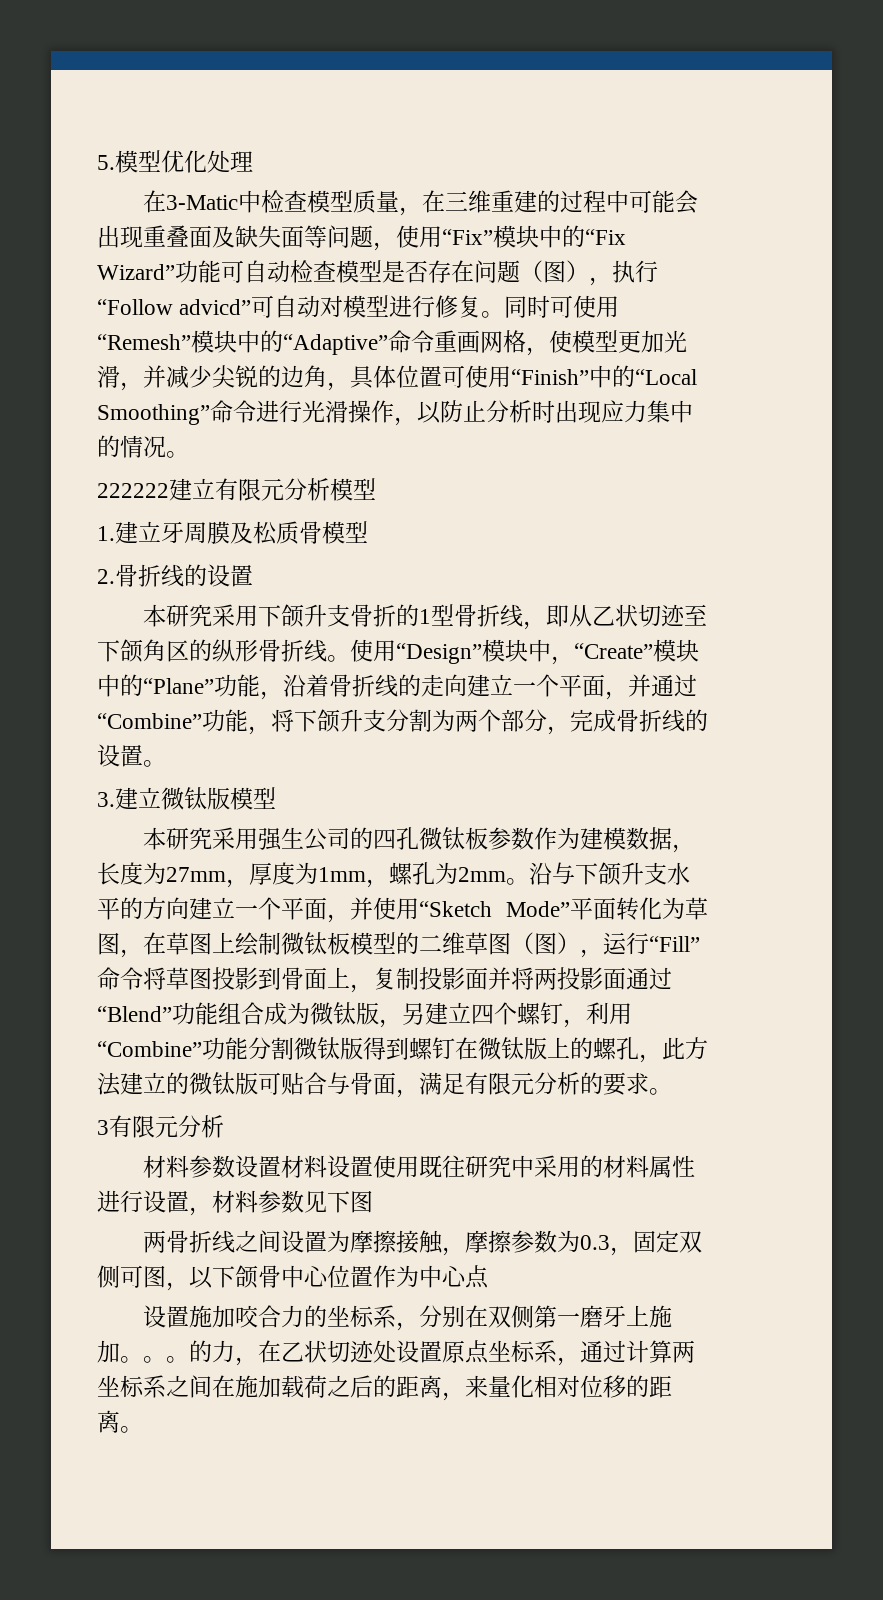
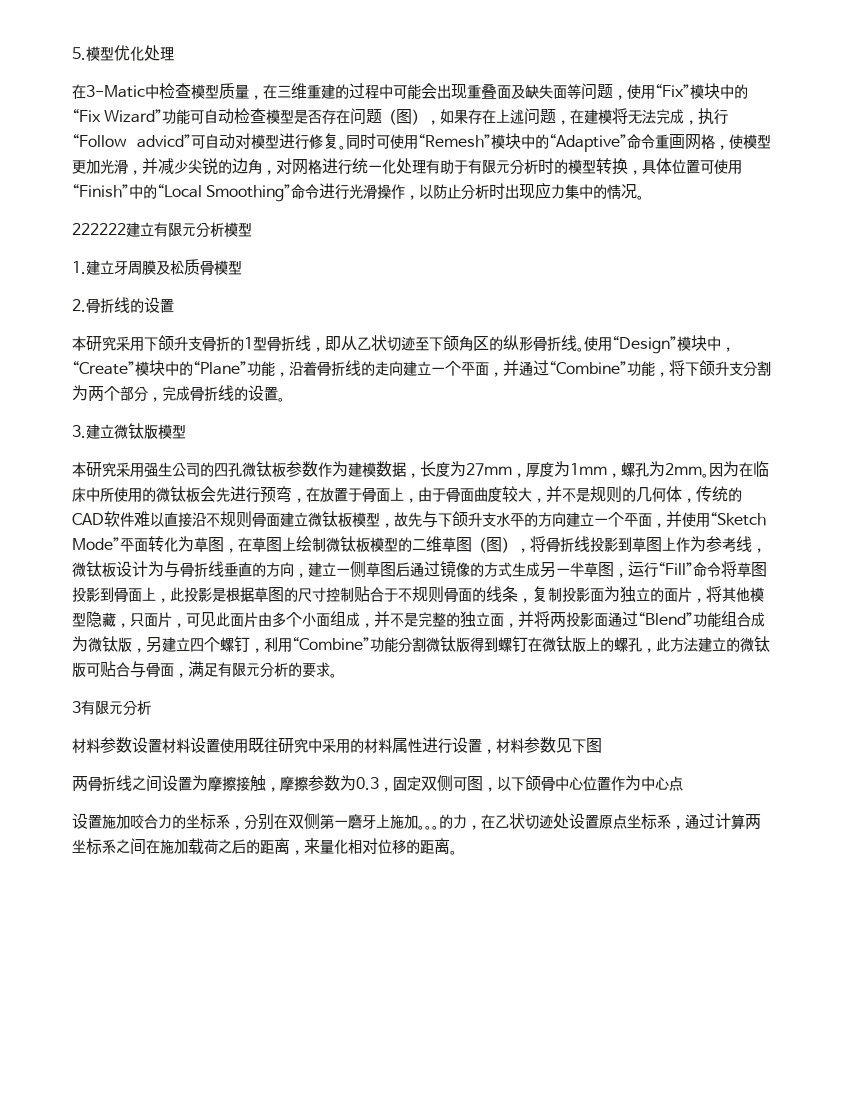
(612, 281) none -> [440,108,699,125] 如果存在上述问题，在建模将无法完成，
(350, 386) none -> [276,158,642,175] 对网格进行统一化处理有助于有限元分析时的模型转换，
[529,862,552,885] 沿 -> [709,461,769,477] [72,486,742,503] [72,511,422,528] 因为在临床中所使用的微钛板会先进行预弯，在放置于骨面上，由于骨面曲度较大，并不是规则的几何体，传统的CAD软件难以直接沿不规则骨面建立微钛板模型，故先
(603, 953) none -> [530,536,766,553] [72,560,628,578] 将骨折线投影到草图上作为参考线，微钛板设计为与骨折线垂直的方向，建立一侧草图后通过镜像的方式生成另一半草图，
[373,967,488,990] 复制投影面 -> [170,586,764,603] [72,611,518,628] 此投影是根据草图的尺寸控制贴合于不规则骨面的线条，复制投影面为独立的面片，将其他模型隐藏，只面片，可见此面片由多个小面组成，并不是完整的独立面，

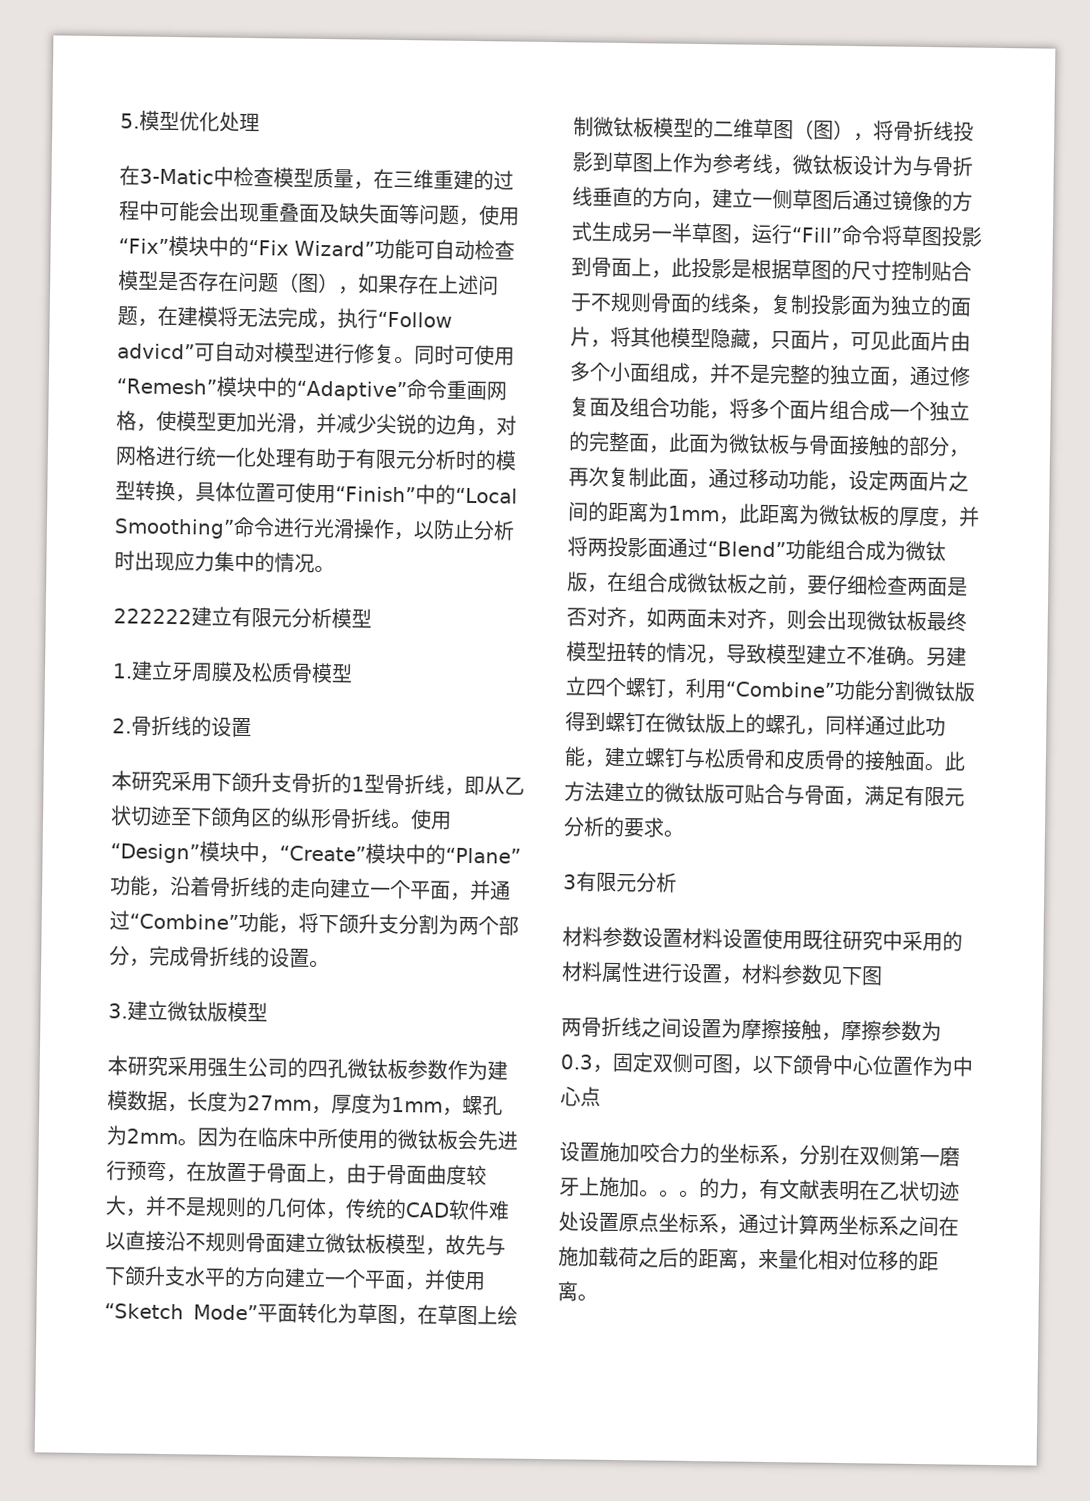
(518, 625) none -> [909,365,971,387] [569,396,970,422] [568,431,970,458] [568,466,969,492] [568,501,960,528] 通过修复面及组合功能，将多个面片组合成一个独立的完整面，此面为微钛板与骨面接触的部分，再次复制此面，通过移动功能，设定两面片之间的距离为1mm，此距离为微钛板的厚度，
(146, 650) none -> [607,571,968,597] [566,606,967,632] [566,641,927,667] 在组合成微钛板之前，要仔细检查两面是否对齐，如两面未对齐，则会出现微钛板最终模型扭转的情况，导致模型建立不准确。
(656, 650) none -> [825,714,946,737] [564,746,945,772] 同样通过此功能，建立螺钉与松质骨和皮质骨的接触面。
(481, 827) none -> [759,1178,860,1201] 有文献表明

